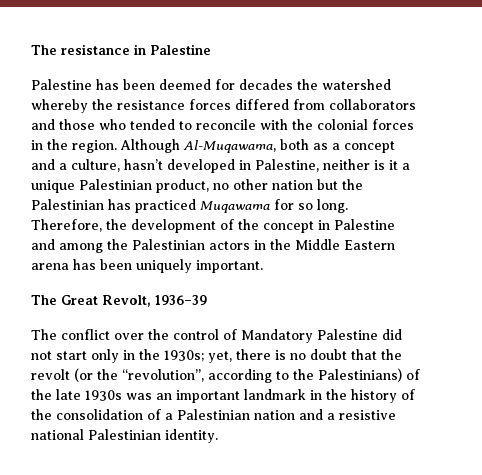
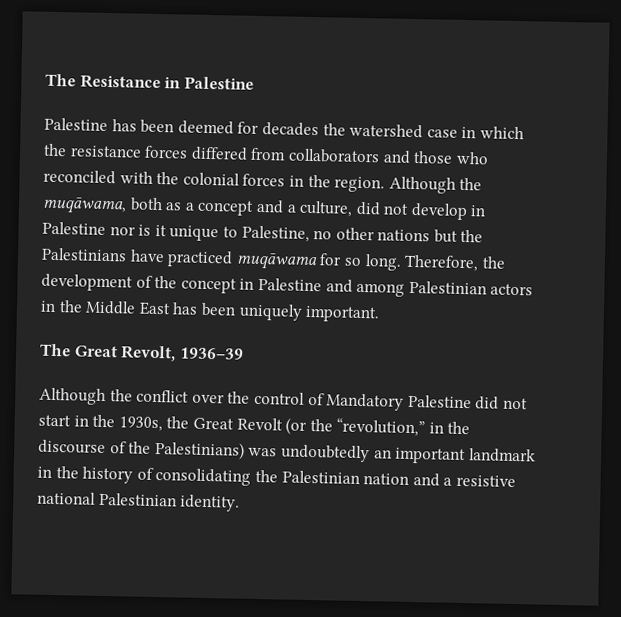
[31,44,130,55] The resistance -> [45,73,161,90] The Resistance
[31,99,88,113] whereby -> [426,126,524,140] case in which
[130,119,256,130] tended to reconcile -> [43,169,116,185] reconciled
[183,140,276,153] Al-Muqawama, -> [459,177,483,191] [42,196,127,215] the muqāwama,
[124,159,410,173] [31,179,209,193] hasn’t developed in Palestine, neither is it a unique Palestinian product, -> [355,201,487,221] [42,221,310,242] did not develop in Palestine nor is it unique to Palestine,
[272,180,313,190] nation -> [377,229,431,242] nations
[31,199,270,213] Palestinian has practiced Muqawama -> [41,247,318,271] Palestinians have practiced muqāwama
[107,239,128,250] the -> (406, 289) none
[344,240,395,250] [31,263,69,270] Eastern arena -> [138,301,171,316] East
[31,329,57,340] The -> [39,387,133,406] Although the
[91,349,402,363] [31,368,420,383] [31,389,152,401] only in the 1930s; yet, there is no doubt that the revolt (or the “revolution”, according to the Palestinians) of the late 1930s was -> [73,414,471,437] [38,439,370,463] in the 1930s, the Great Revolt (or the “revolution,” in the discourse of the Palestinians) was undoubtedly
[31,409,173,420] the consolidation of a -> [155,468,278,486] consolidating the

